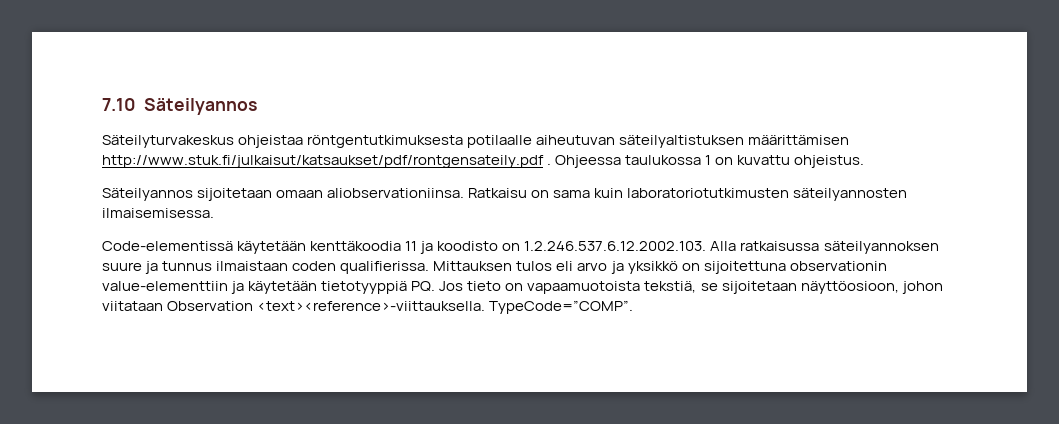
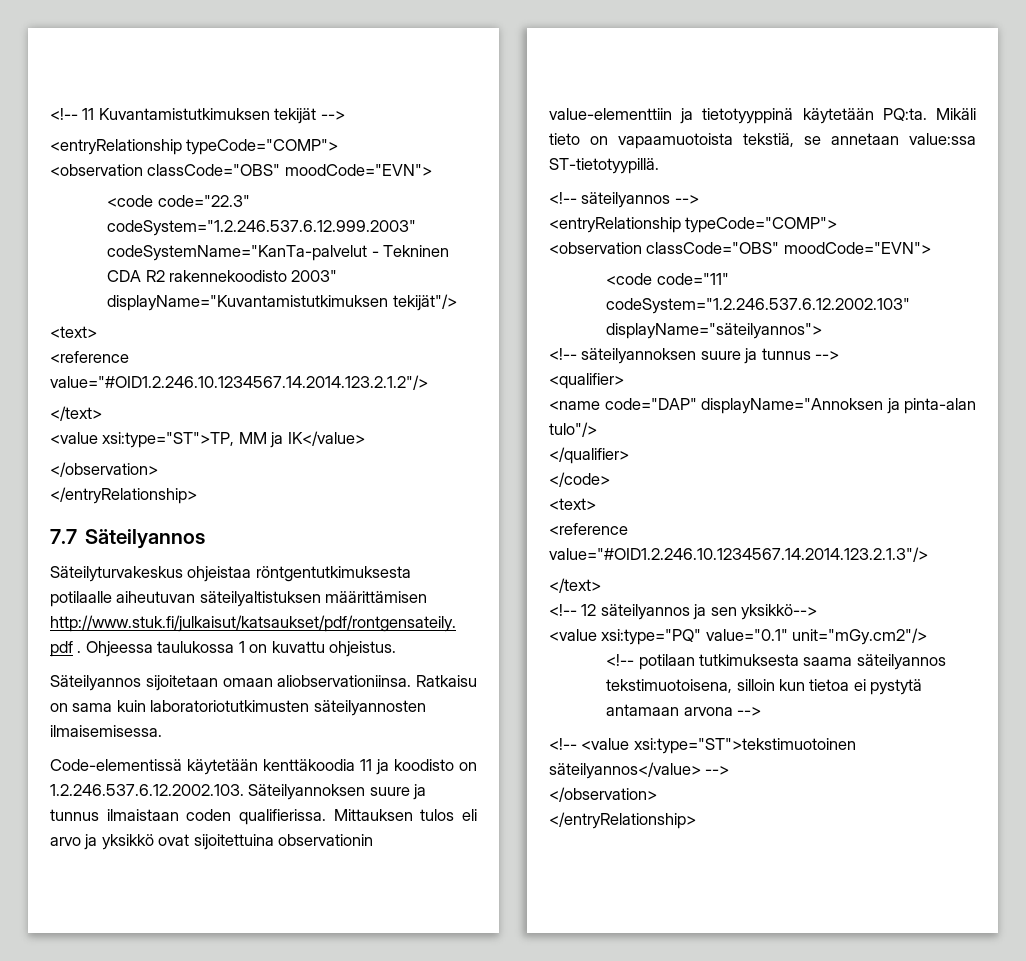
[102,98,136,111] 7.10 -> [50,108,345,124] [50,139,339,155] [50,164,432,176] [107,195,250,207] [107,220,417,236] [107,245,450,261] [107,270,338,282] [107,294,457,311] [50,326,97,338] [50,351,129,363] [50,375,428,390] [50,406,102,421] [50,431,365,448] [50,462,158,477] [50,487,197,504] [50,529,77,544] <!-- 11 Kuvantamistutkimuksen tekijät --> // <entryRelationship typeCode="COMP"> // <observation classCode="OBS" moodCode="EVN"> // <code code="22.3" codeSystem="1.2.246.537.6.12.999.2003" codeSystemName="KanTa-palvelut - Tekninen CDA R2 rakennekoodisto 2003" displayName="Kuvantamistutkimuksen tekijät"/> // <text> // <reference value="#OID1.2.246.10.1234567.14.2014.123.2.1.2"/> // </text> // <value xsi:type="ST">TP, MM ja IK</value> // </observation> // </entryRelationship> // 7.7
[710,241,939,254] Alla ratkaisussa säteilyannoksen -> [248,784,366,800] Säteilyannoksen
[681,261,786,274] on sijoitettuna -> [158,834,274,850] ovat sijoitettuina
[248,281,464,294] käytetään tietotyyppiä PQ. Jos -> [702,108,976,124] tietotyyppinä käytetään PQ:ta. Mikäli
[721,281,943,294] [102,300,634,314] sijoitetaan näyttöosioon, johon viitataan Observation <text><reference>-viittauksella. TypeCode=”COMP”. -> [831,133,976,145] [549,158,659,174] [549,192,699,208] [549,217,838,233] [549,242,931,254] [606,273,729,285] [606,298,911,314] [606,323,823,339] [549,348,840,364] [549,373,624,389] [549,398,976,414] [549,422,597,437] [549,447,629,464] [549,472,610,487] [549,498,596,510] [549,523,628,535] [549,547,928,562] [549,578,601,593] [549,604,818,620] [549,628,928,645] [606,654,946,670] [606,679,923,695] [606,704,762,716] [549,738,856,754] [549,762,730,779] [549,787,657,802] [549,812,696,829] annetaan value:ssa ST-tietotyypillä. // <!-- säteilyannos --> // <entryRelationship typeCode="COMP"> // <observation classCode="OBS" moodCode="EVN"> // <code code="11" codeSystem="1.2.246.537.6.12.2002.103" displayName="säteilyannos"> // <!-- säteilyannoksen suure ja tunnus --> // <qualifier> // <name code="DAP" displayName="Annoksen ja pinta-alan tulo"/> // </qualifier> // </code> // <text> // <reference value="#OID1.2.246.10.1234567.14.2014.123.2.1.3"/> // </text> // <!-- 12 säteilyannos ja sen yksikkö--> // <value xsi:type="PQ" value="0.1" unit="mGy.cm2"/> // <!-- potilaan tutkimuksesta saama säteilyannos tekstimuotoisena, silloin kun tietoa ei pystytä antamaan arvona --> // <!-- <value xsi:type="ST">tekstimuotoinen säteilyannos</value> --> // </observation> // </entryRelationship>

